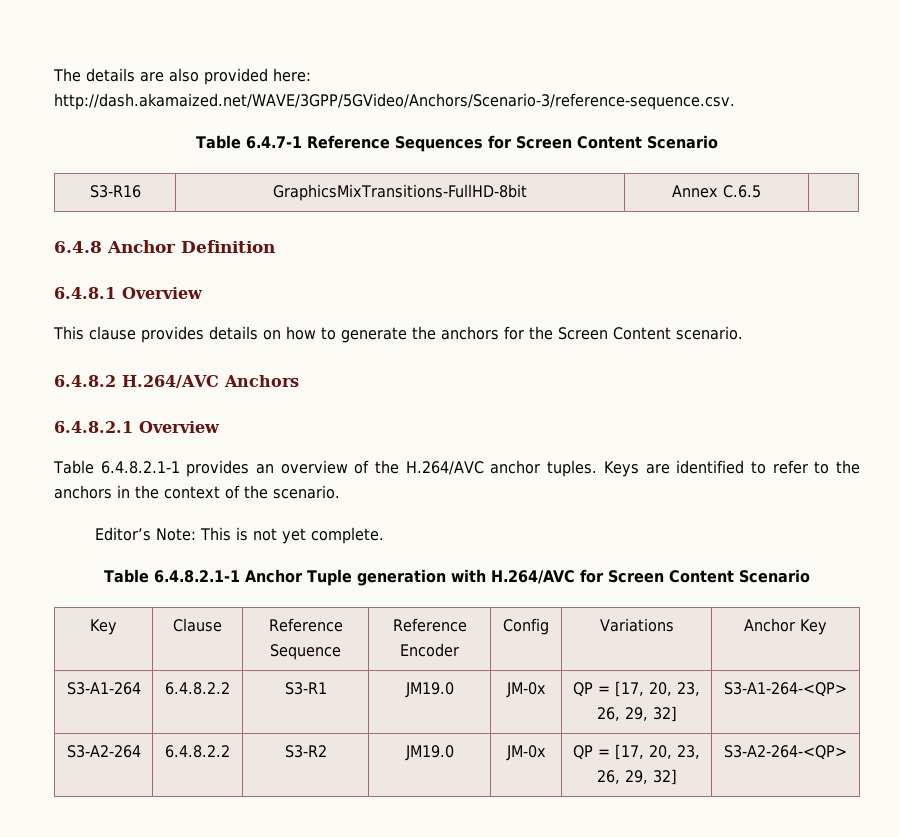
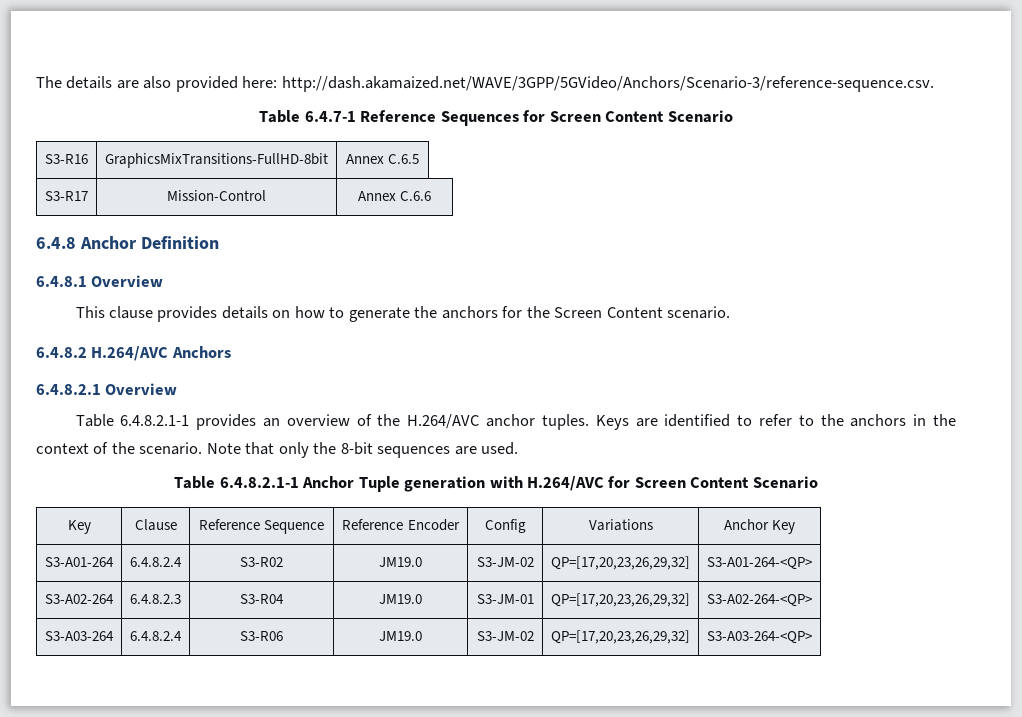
(761, 191) | -> [45,191,88,201] [167,190,266,201] [357,191,432,201] // S3-R17 | Mission-Control | Annex C.6.6
[94,527,384,544] // Editor’s Note: This is not yet complete. -> [206,442,519,458] Note that only the 8-bit sequences are used.
[66,682,141,695] [165,682,230,695] [284,682,327,695] [404,682,454,698] [505,682,546,698] [573,681,700,697] [596,706,677,722] [724,682,847,697] [66,745,141,758] [165,745,230,758] [284,745,327,758] [404,745,454,761] [505,745,546,761] [573,744,700,760] [596,769,677,785] [724,745,847,760] S3-A1-264 | 6.4.8.2.2 | S3-R1 | JM19.0 | JM-0x | QP = [17, 20, 23, 26, 29, 32] | S3-A1-264-<QP> // S3-A2-264 | 6.4.8.2.2 | S3-R2 | JM19.0 | JM-0x | QP = [17, 20, 23, 26, 29, 32] | S3-A2-264-<QP> -> [45,557,114,567] [130,557,182,567] [240,557,283,567] [379,557,422,567] [476,557,534,567] [551,556,690,570] [707,557,812,570] [45,594,114,604] [130,594,181,604] [240,594,284,604] [379,594,422,604] [476,594,534,604] [551,593,690,607] [707,594,812,607] [45,631,114,641] [130,631,182,641] [240,631,283,641] [379,631,422,641] [476,631,534,641] [551,630,690,644] [707,631,812,644] S3-A01-264 | 6.4.8.2.4 | S3-R02 | JM19.0 | S3-JM-02 | QP=[17,20,23,26,29,32] | S3-A01-264-<QP> // S3-A02-264 | 6.4.8.2.3 | S3-R04 | JM19.0 | S3-JM-01 | QP=[17,20,23,26,29,32] | S3-A02-264-<QP> // S3-A03-264 | 6.4.8.2.4 | S3-R06 | JM19.0 | S3-JM-02 | QP=[17,20,23,26,29,32] | S3-A03-264-<QP>

